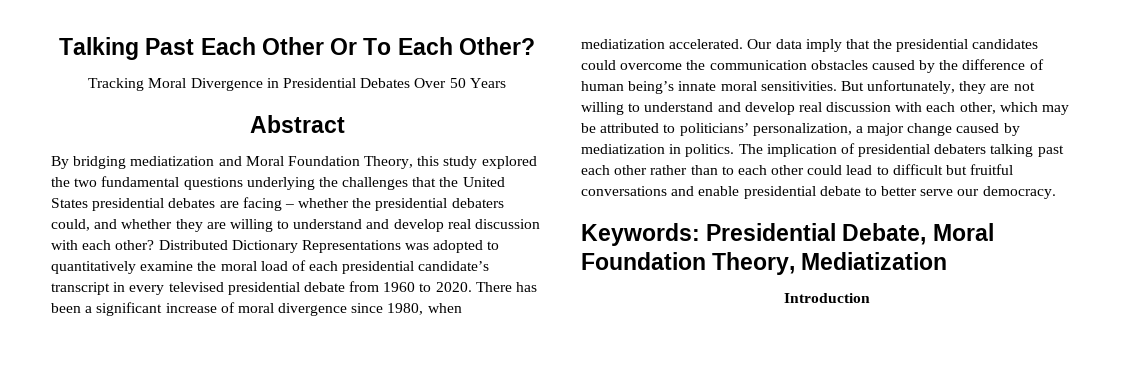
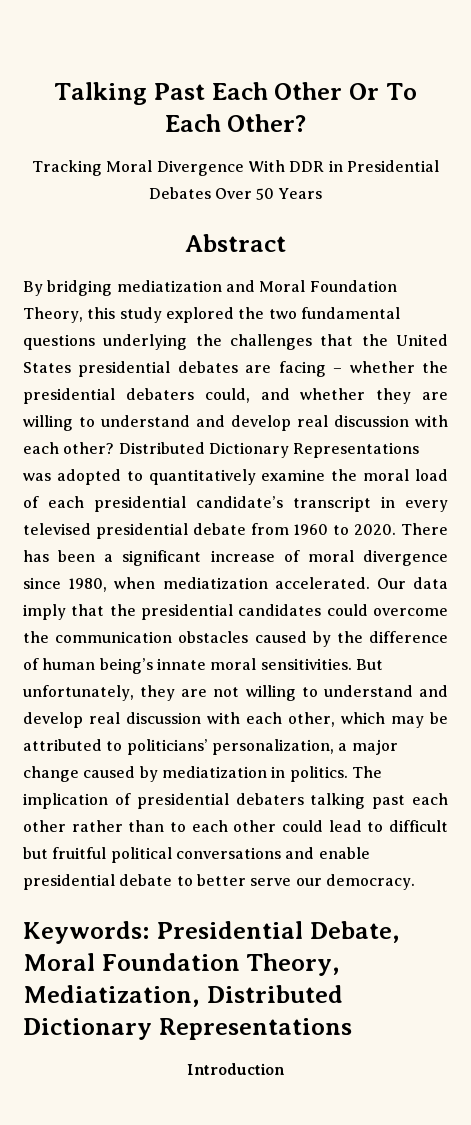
(263, 84) none -> [247,160,325,172] With DDR
(1014, 169) none -> [110,847,172,863] political
[801,252,948,270] Mediatization -> [23,985,343,1007] [23,1018,352,1040] Mediatization, Distributed Dictionary Representations

